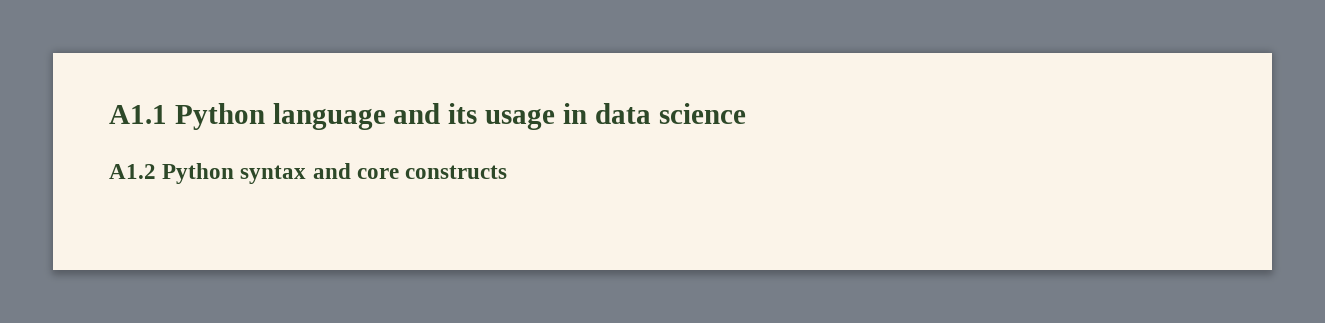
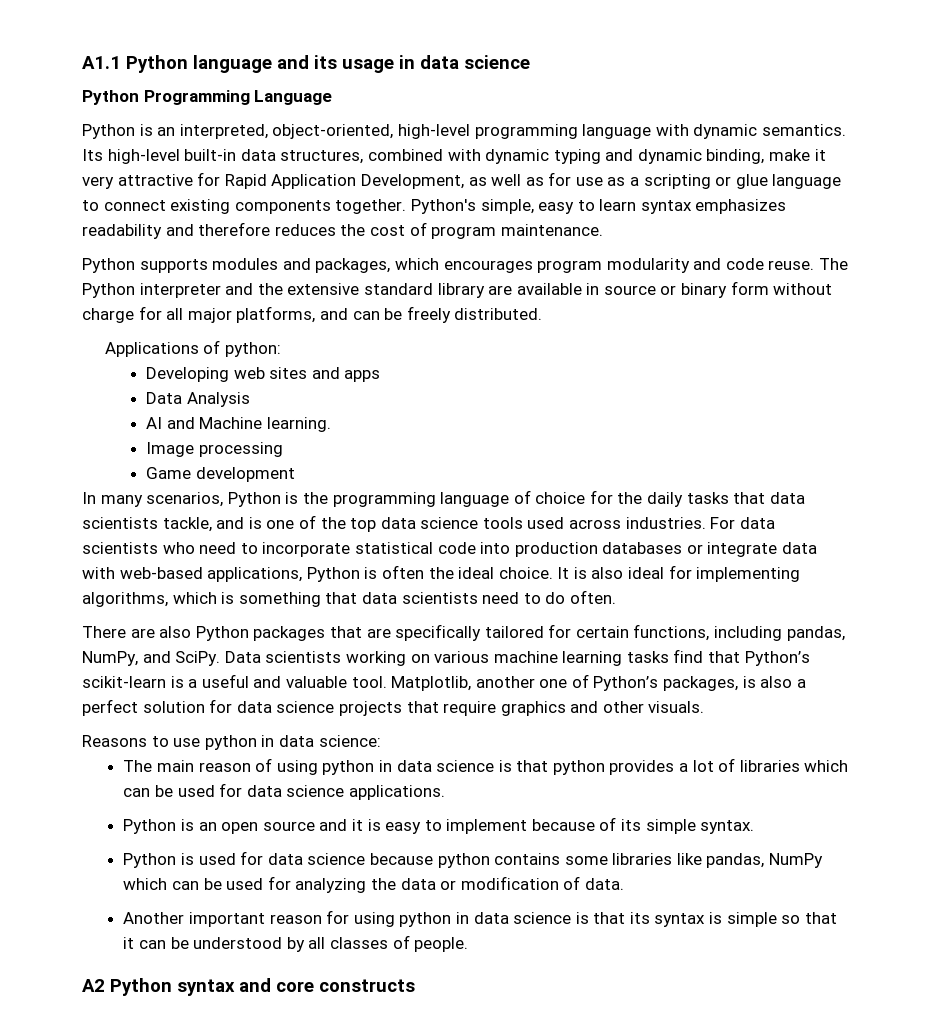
[109,164,156,179] A1.2 -> [82,90,333,105] [82,124,846,139] [82,149,826,164] [82,172,842,189] [82,199,787,214] [82,222,603,239] [82,258,849,273] [82,281,833,298] [82,306,543,323] [104,340,281,357] [146,367,381,382] [146,392,250,407] [146,417,331,432] [146,442,283,457] [146,467,295,482] [82,490,805,507] [82,515,775,532] [82,542,818,557] [82,565,801,582] [82,590,616,607] [82,624,845,641] [82,649,810,666] [82,674,806,691] [82,699,705,716] [82,735,381,750] [123,758,849,775] [123,783,445,800] [123,817,755,834] [123,851,824,868] [123,876,624,893] [123,910,837,927] [123,935,469,952] [82,979,105,992] Python Programming Language // Python is an interpreted, object-oriented, high-level programming language with dynamic semantics. Its high-level built-in data structures, combined with dynamic typing and dynamic binding, make it very attractive for Rapid Application Development, as well as for use as a scripting or glue language to connect existing components together. Python's simple, easy to learn syntax emphasizes readability and therefore reduces the cost of program maintenance. // Python supports modules and packages, which encourages program modularity and code reuse. The Python interpreter and the extensive standard library are available in source or binary form without charge for all major platforms, and can be freely distributed. // Applications of python: // Developing web sites and apps // Data Analysis // AI and Machine learning. // Image processing // Game development // In many scenarios, Python is the programming language of choice for the daily tasks that data scientists tackle, and is one of the top data science tools used across industries. For data scientists who need to incorporate statistical code into production databases or integrate data with web-based applications, Python is often the ideal choice. It is also ideal for implementing algorithms, which is something that data scientists need to do often. // There are also Python packages that are specifically tailored for certain functions, including pandas, NumPy, and SciPy. Data scientists working on various machine learning tasks find that Python’s scikit-learn is a useful and valuable tool. Matplotlib, another one of Python’s packages, is also a perfect solution for data science projects that require graphics and other visuals. // Reasons to use python in data science: // The main reason of using python in data science is that python provides a lot of libraries which can be used for data science applications. // Python is an open source and it is easy to implement because of its simple syntax. // Python is used for data science because python contains some libraries like pandas, NumPy which can be used for analyzing the data or modification of data. // Another important reason for using python in data science is that its syntax is simple so that it can be understood by all classes of people. // A2

